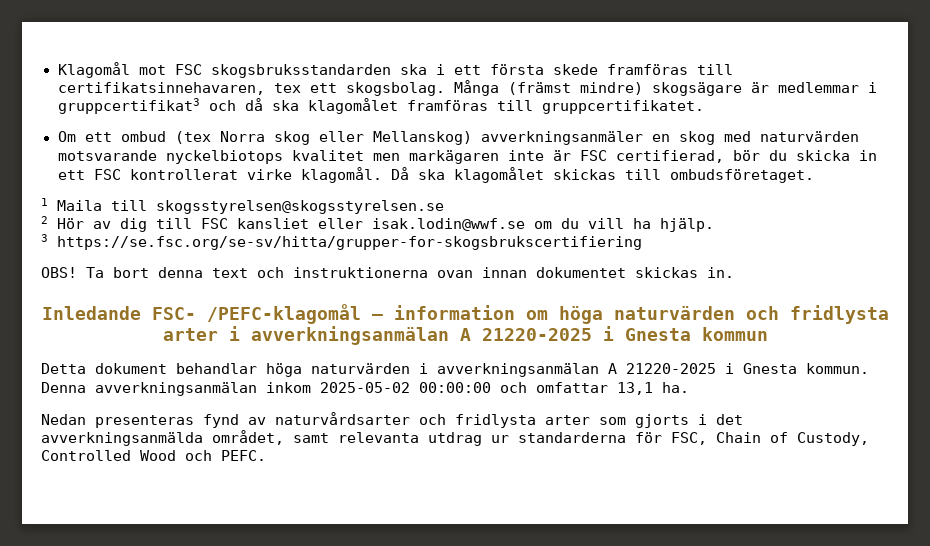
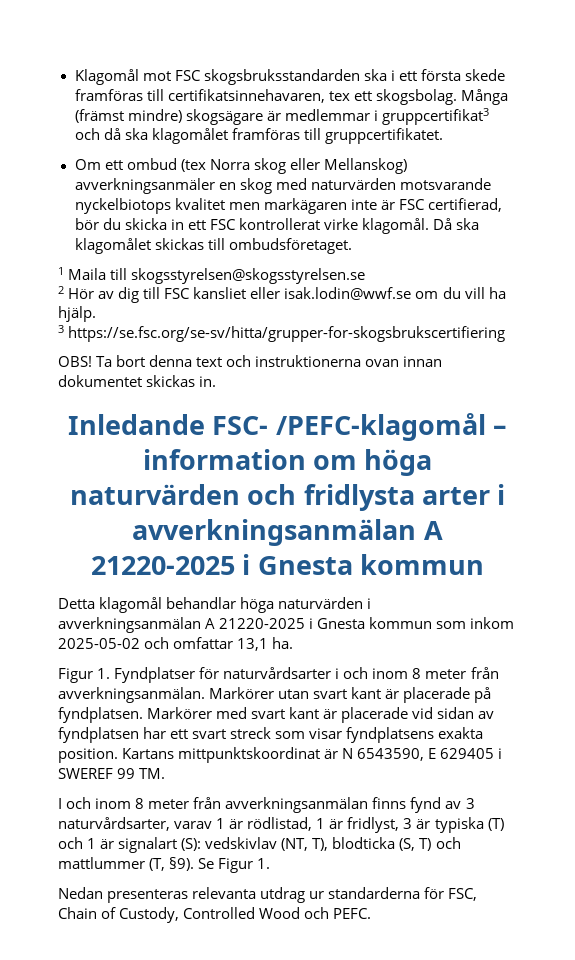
[95,363,167,374] dokument -> [99,597,163,613] klagomål
[806,363,869,374] [41,382,257,396] kommun. Denna avverkningsanmälan -> [369,617,467,629] kommun som
[419,382,491,393] 00:00:00 -> (140, 643) none
[41,412,743,428] [41,430,329,446] Nedan presenteras fynd av naturvårdsarter och fridlysta arter som gjorts i det avverkningsanmälda området, samt -> [58,667,499,683] [58,687,492,703] [58,707,495,723] [58,727,484,743] [58,747,503,763] [58,768,166,779] [58,797,475,813] [58,817,504,833] [58,837,461,853] [58,857,271,873] [58,887,189,903] Figur 1. Fyndplatser för naturvårdsarter i och inom 8 meter från avverkningsanmälan. Markörer utan svart kant är placerade på fyndplatsen. Markörer med svart kant är placerade vid sidan av fyndplatsen har ett svart streck som visar fyndplatsens exakta position. Kartans mittpunktskoordinat är N 6543590, E 629405 i SWEREF 99 TM. // I och inom 8 meter från avverkningsanmälan finns fynd av 3 naturvårdsarter, varav 1 är rödlistad, 1 är fridlyst, 3 är typiska (T) och 1 är signalart (S): vedskivlav (NT, T), blodticka (S, T) och mattlummer (T, §9). Se Figur 1. // Nedan presenteras

